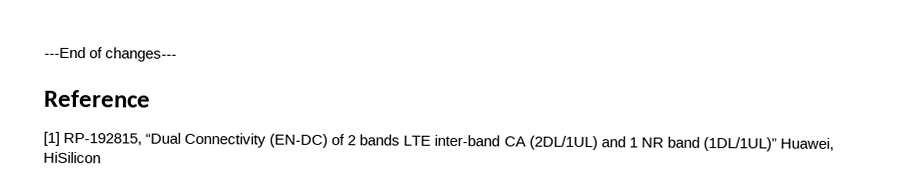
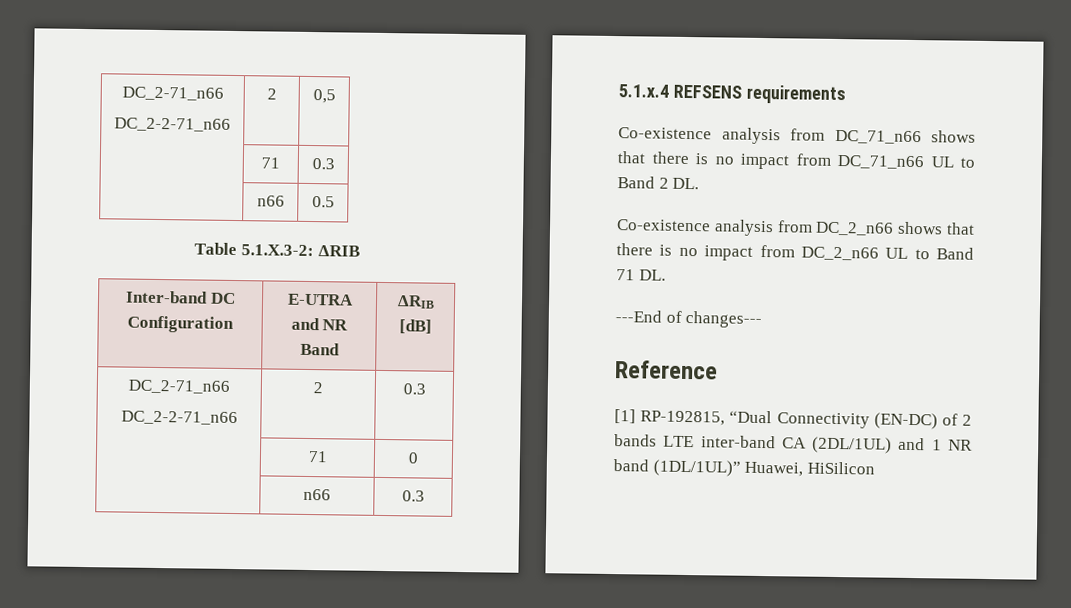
(44, 52) none -> [121,86,224,101] [114,117,231,132] [266,88,277,100] [312,89,336,104] [261,157,280,169] [311,158,335,170] [256,195,285,207] [311,196,335,208] [194,242,360,257] [125,290,236,305] [127,315,234,333] [286,293,354,306] [290,317,349,331] [299,342,340,356] [396,295,435,309] [398,319,432,334] [128,379,230,394] [120,410,238,426] [313,382,323,394] [402,383,426,395] [307,450,328,463] [408,452,419,464] [303,488,331,501] [401,490,425,502] [618,84,846,105] [618,127,976,145] [617,151,975,170] [617,176,700,190] [616,219,975,237] [616,243,974,261] [616,269,666,281] DC_2-71_n66 // DC_2-2-71_n66 | 2 | 0,5 // | 71 | 0.3 // | n66 | 0.5 // Table 5.1.X.3-2: ΔRIB // Inter-band DC Configuration | E-UTRA and NR Band | ΔRIB [dB] // DC_2-71_n66 // DC_2-2-71_n66 | 2 | 0.3 // | 71 | 0 // | n66 | 0.3 // 5.1.x.4 REFSENS requirements // Co-existence analysis from DC_71_n66 shows that there is no impact from DC_71_n66 UL to Band 2 DL. // Co-existence analysis from DC_2_n66 shows that there is no impact from DC_2_n66 UL to Band 71 DL. //

